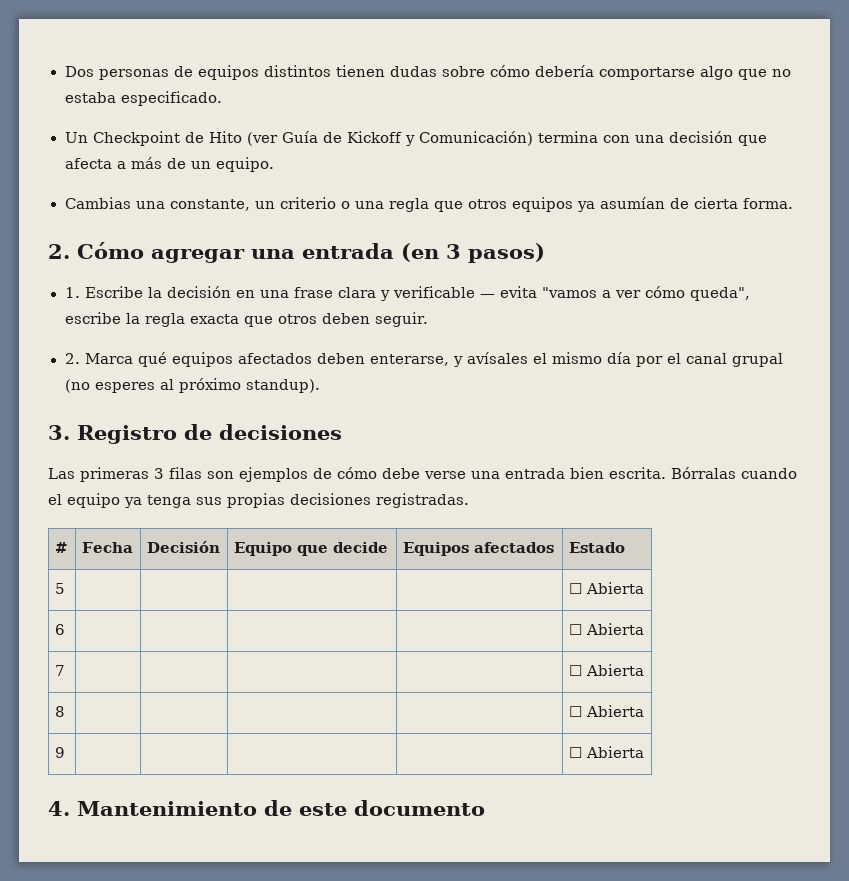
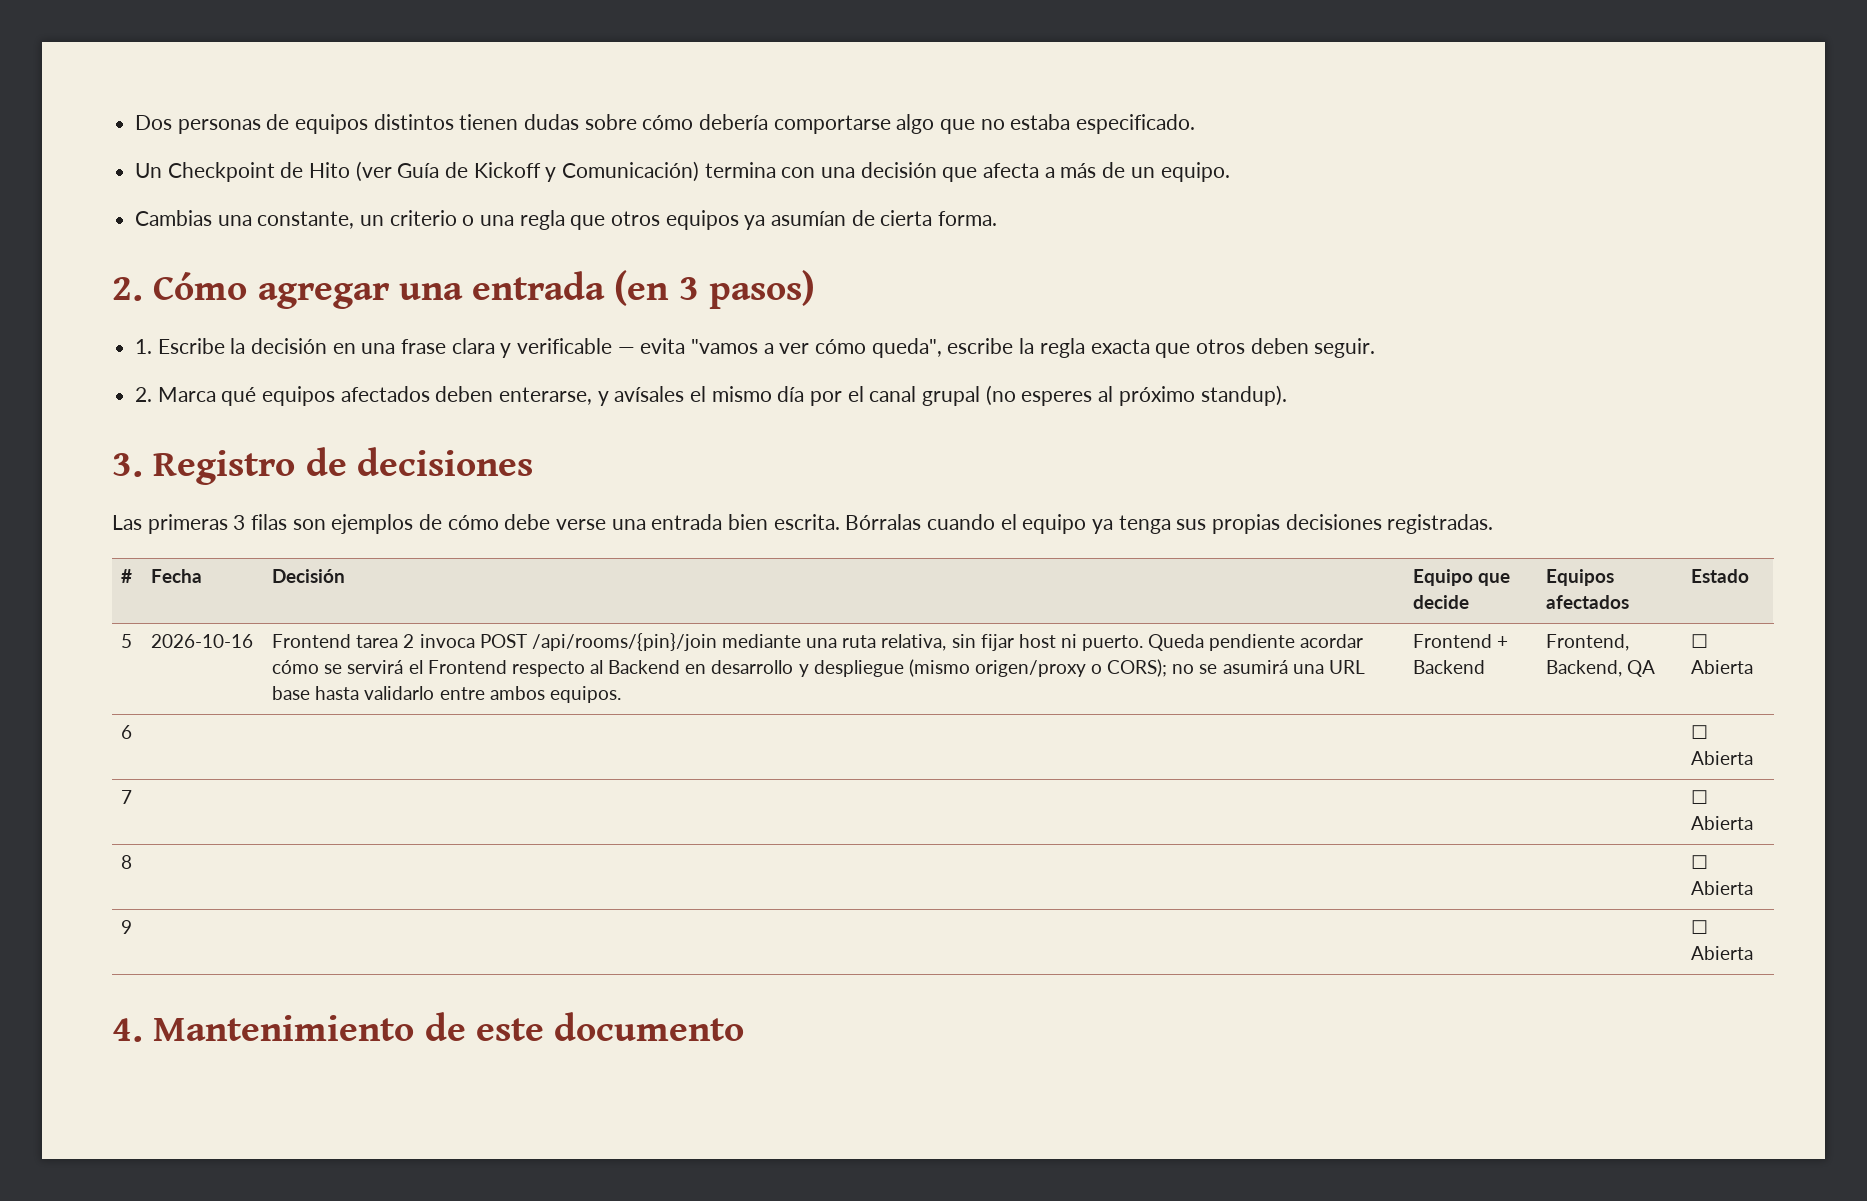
(65, 588) | | | -> [151,634,254,648] [272,633,1364,651] [272,659,1365,677] [272,686,621,703] [1413,634,1509,648] [1413,660,1486,674] [1546,634,1630,651] [1546,660,1656,677] 2026-10-16 | Frontend tarea 2 invoca POST /api/rooms/{pin}/join mediante una ruta relativa, sin fijar host ni puerto. Queda pendiente acordar cómo se servirá el Frontend respecto al Backend en desarrollo y despliegue (mismo origen/proxy o CORS); no se asumirá una URL base hasta validarlo entre ambos equipos. | Frontend + Backend | Frontend, Backend, QA

